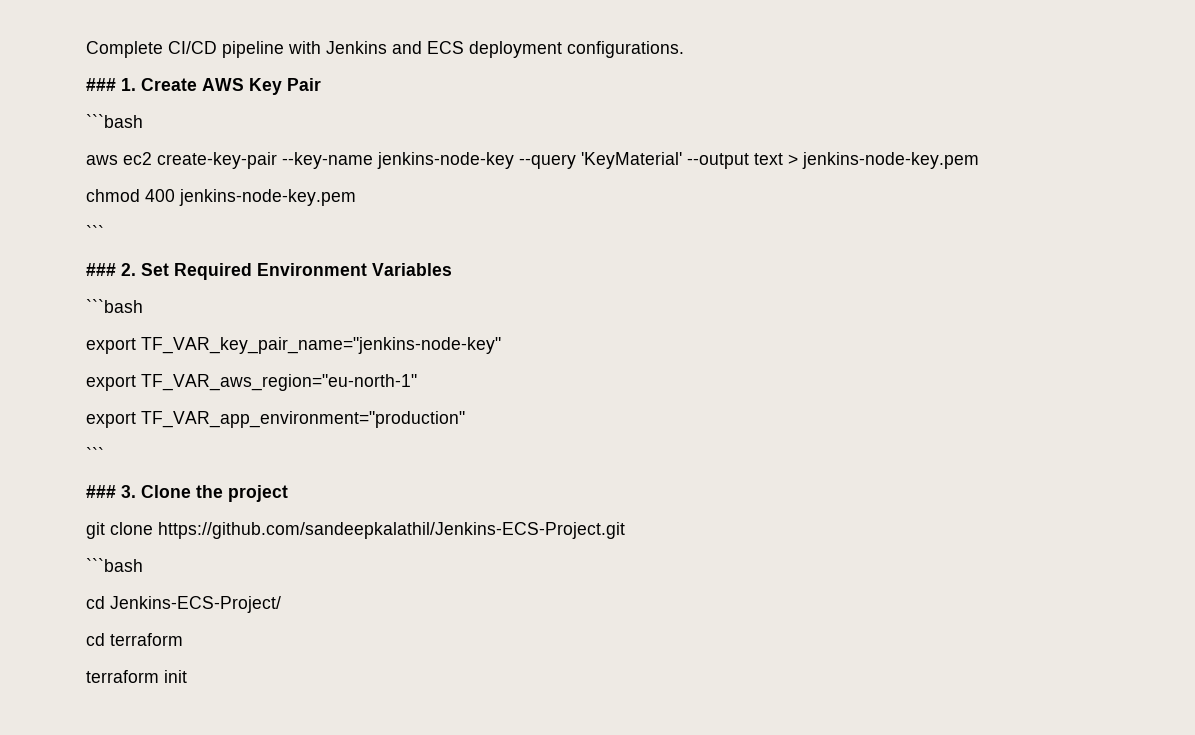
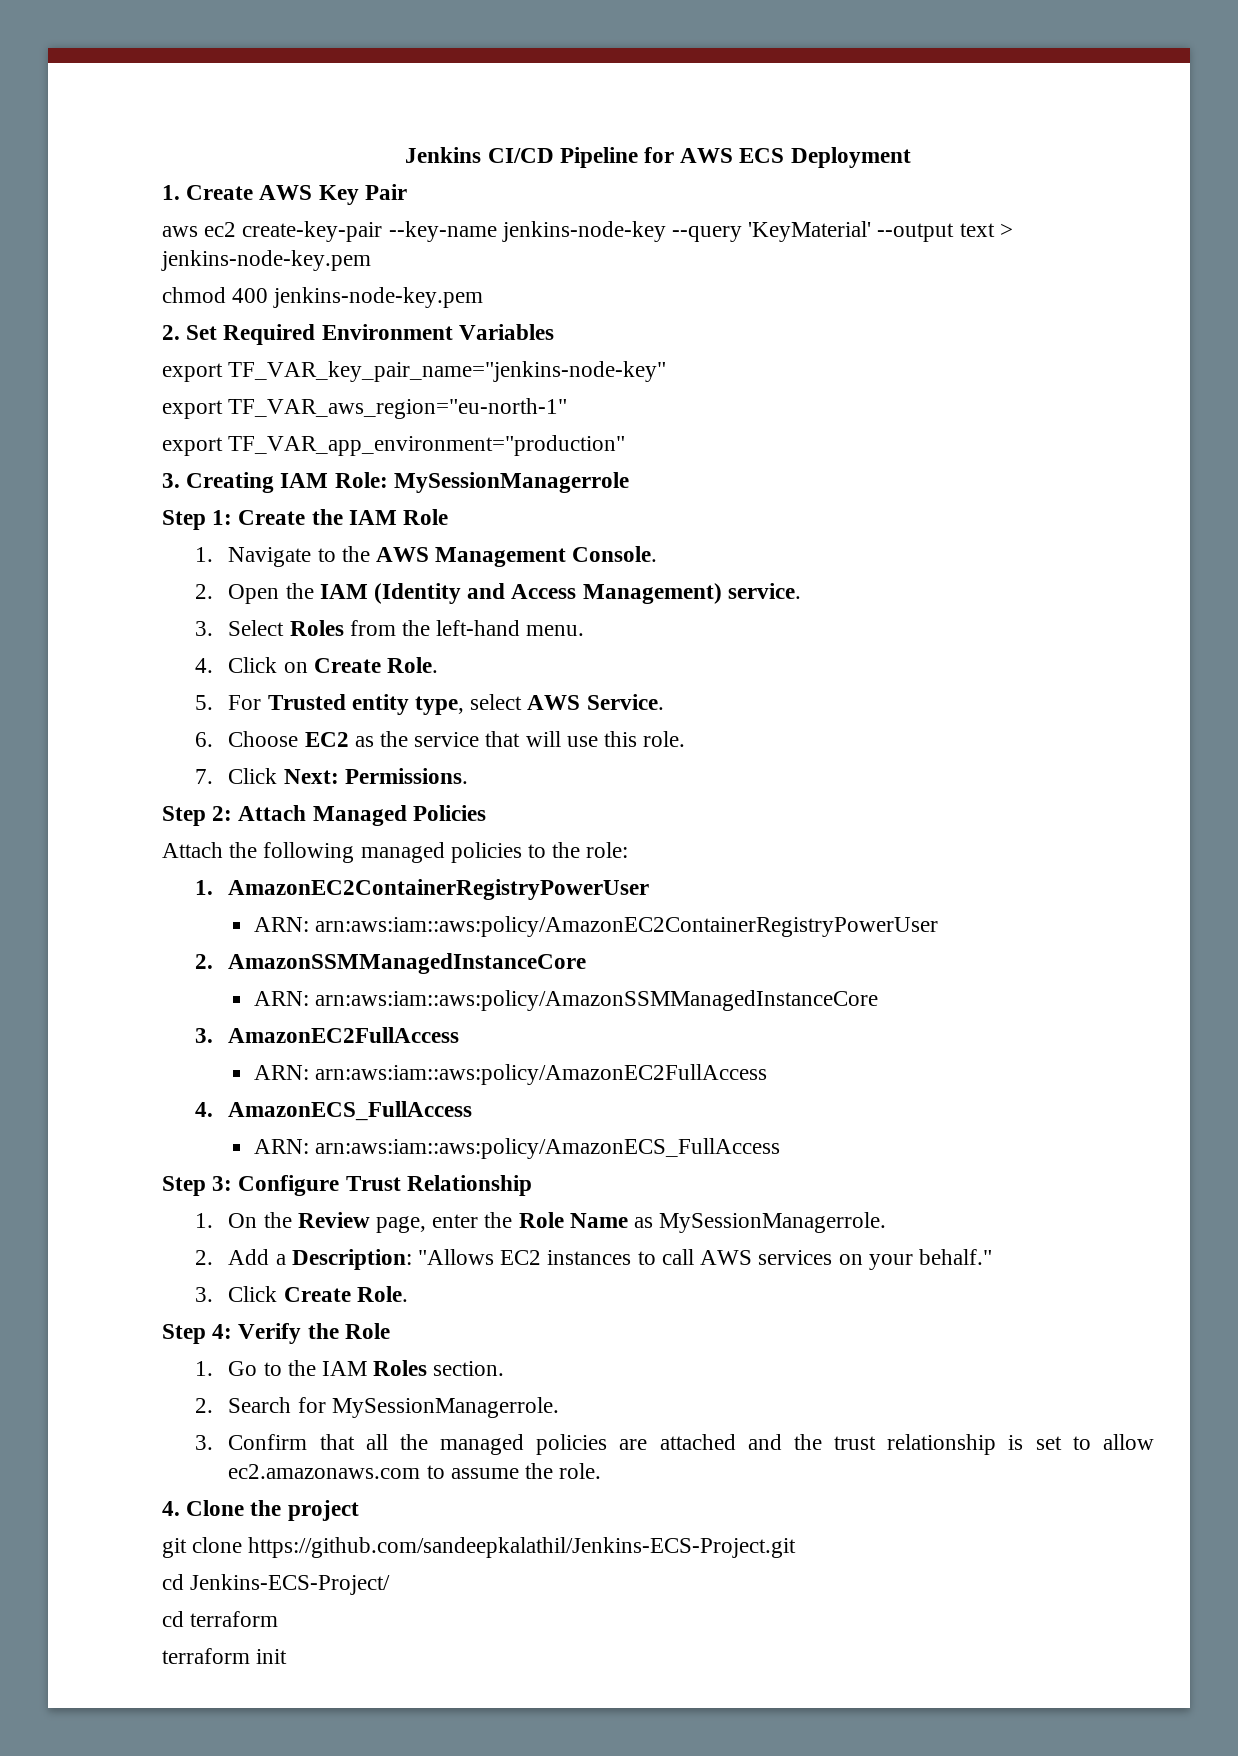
[86,41,684,58] [86,78,116,91] Complete CI/CD pipeline with Jenkins and ECS deployment configurations. // ### -> [405,147,911,168] Jenkins CI/CD Pipeline for AWS ECS Deployment //
[86,114,143,128] // ```bash -> (407, 192) none
[86,225,104,239] [86,263,116,276] ``` // ### -> (484, 297) none
[86,299,143,313] // ```bash -> (554, 332) none
[86,447,104,461] [86,485,136,498] ``` // ### 3. -> [162,472,629,493] [162,509,449,530] [195,546,658,567] [195,583,801,604] [195,620,585,636] [195,657,439,673] [195,694,664,715] [195,731,686,747] [195,768,468,784] [162,805,486,826] [162,842,629,863] [195,879,650,900] [253,916,938,937] [195,953,587,974] [253,990,878,1011] [195,1027,460,1043] [253,1064,767,1085] [195,1101,473,1121] [253,1138,780,1159] [162,1175,532,1196] [195,1212,887,1233] [195,1249,992,1270] [195,1286,408,1302] [162,1323,390,1344] [195,1360,505,1376] [195,1397,559,1418] [195,1434,1154,1455] [228,1463,602,1479] [162,1501,180,1516] 3. Creating IAM Role: MySessionManagerrole // Step 1: Create the IAM Role // 1. Navigate to the AWS Management Console. // 2. Open the IAM (Identity and Access Management) service. // 3. Select Roles from the left-hand menu. // 4. Click on Create Role. // 5. For Trusted entity type, select AWS Service. // 6. Choose EC2 as the service that will use this role. // 7. Click Next: Permissions. // Step 2: Attach Managed Policies // Attach the following managed policies to the role: // 1. AmazonEC2ContainerRegistryPowerUser // ARN: arn:aws:iam::aws:policy/AmazonEC2ContainerRegistryPowerUser // 2. AmazonSSMManagedInstanceCore // ARN: arn:aws:iam::aws:policy/AmazonSSMManagedInstanceCore // 3. AmazonEC2FullAccess // ARN: arn:aws:iam::aws:policy/AmazonEC2FullAccess // 4. AmazonECS_FullAccess // ARN: arn:aws:iam::aws:policy/AmazonECS_FullAccess // Step 3: Configure Trust Relationship // 1. On the Review page, enter the Role Name as MySessionManagerrole. // 2. Add a Description: "Allows EC2 instances to call AWS services on your behalf." // 3. Click Create Role. // Step 4: Verify the Role // 1. Go to the IAM Roles section. // 2. Search for MySessionManagerrole. // 3. Confirm that all the managed policies are attached and the trust relationship is set to allow ec2.amazonaws.com to assume the role. // 4.
[86,558,143,572] // ```bash -> (797, 1547) none

